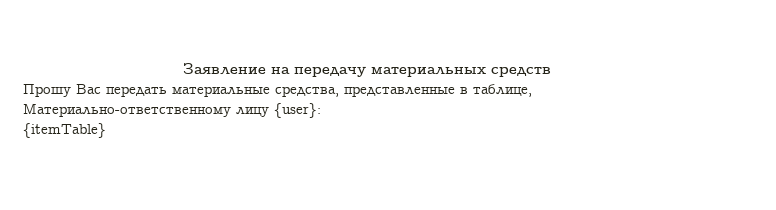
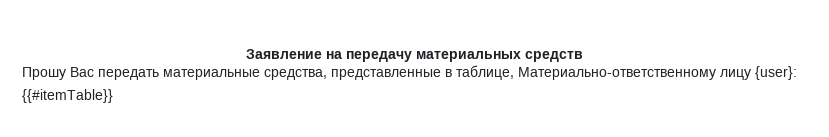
[23,123,106,138] {itemTable} -> [22,89,113,103] {{#itemTable}}

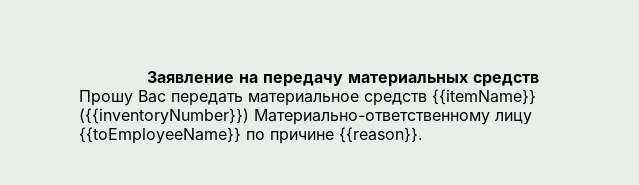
[163,65,797,80] [22,89,113,103] материальные средства, представленные в таблице, Материально-ответственному лицу {user}: // {{#itemTable}} -> [248,89,536,106] [79,108,532,125] [79,127,423,144] материальное средств {{itemName}} ({{inventoryNumber}}) Материально-ответственному лицу {{toEmployeeName}} по причине {{reason}}.

